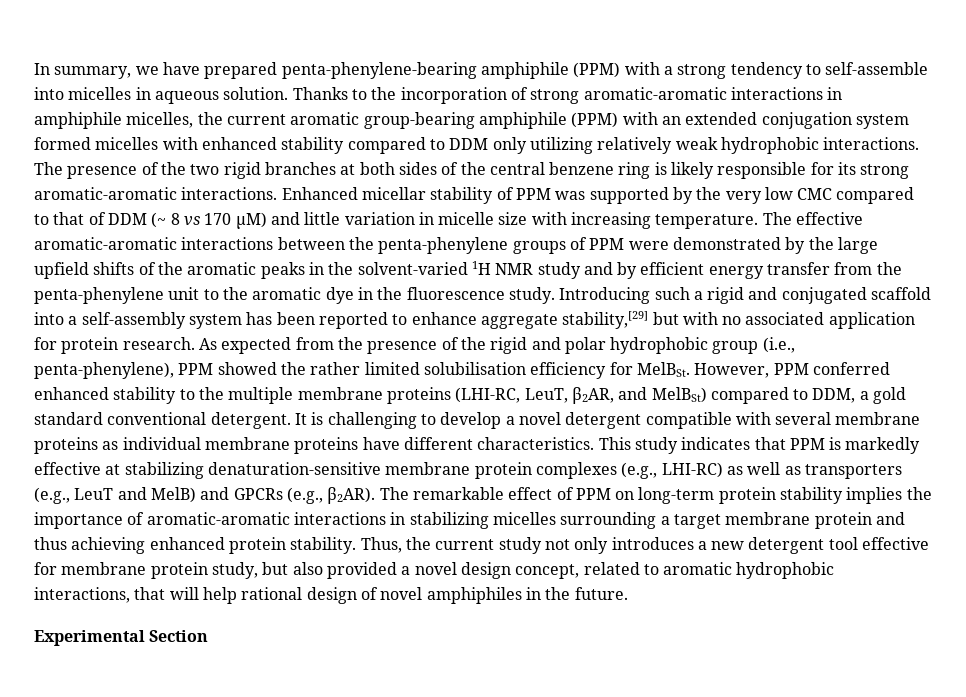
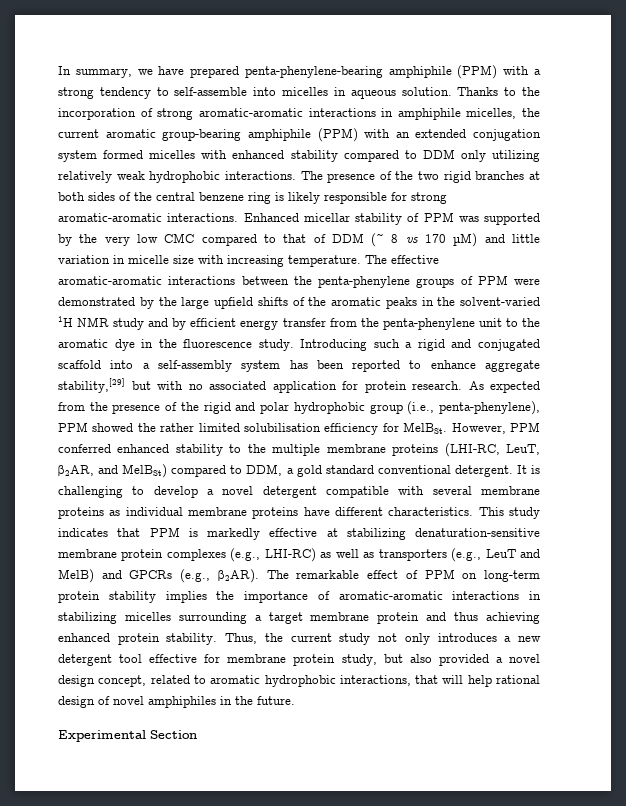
[838,162,857,175] its -> (407, 196) none

